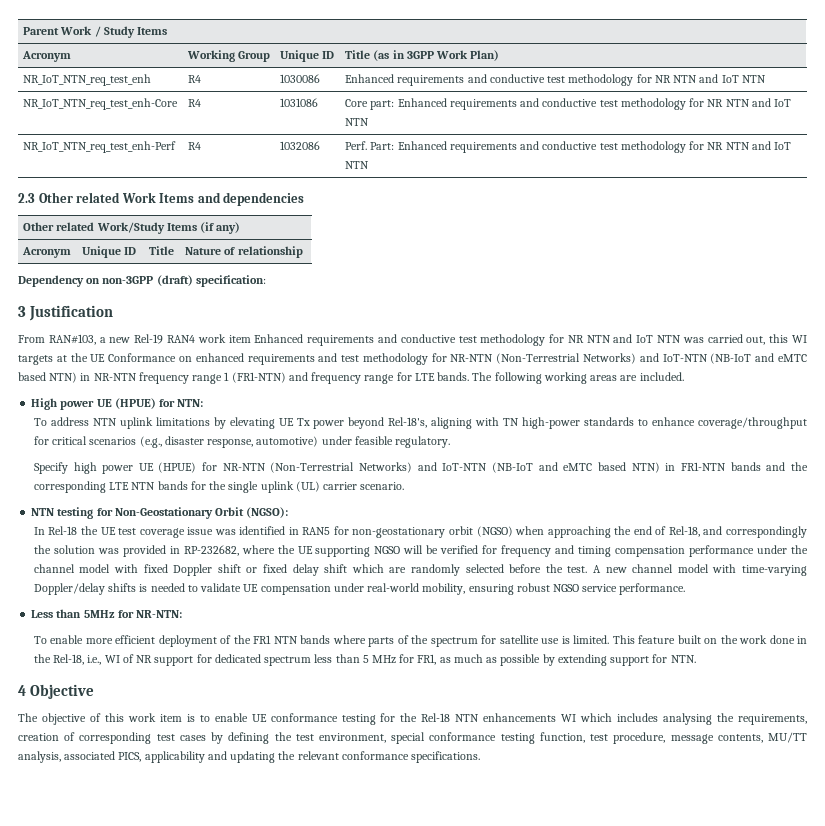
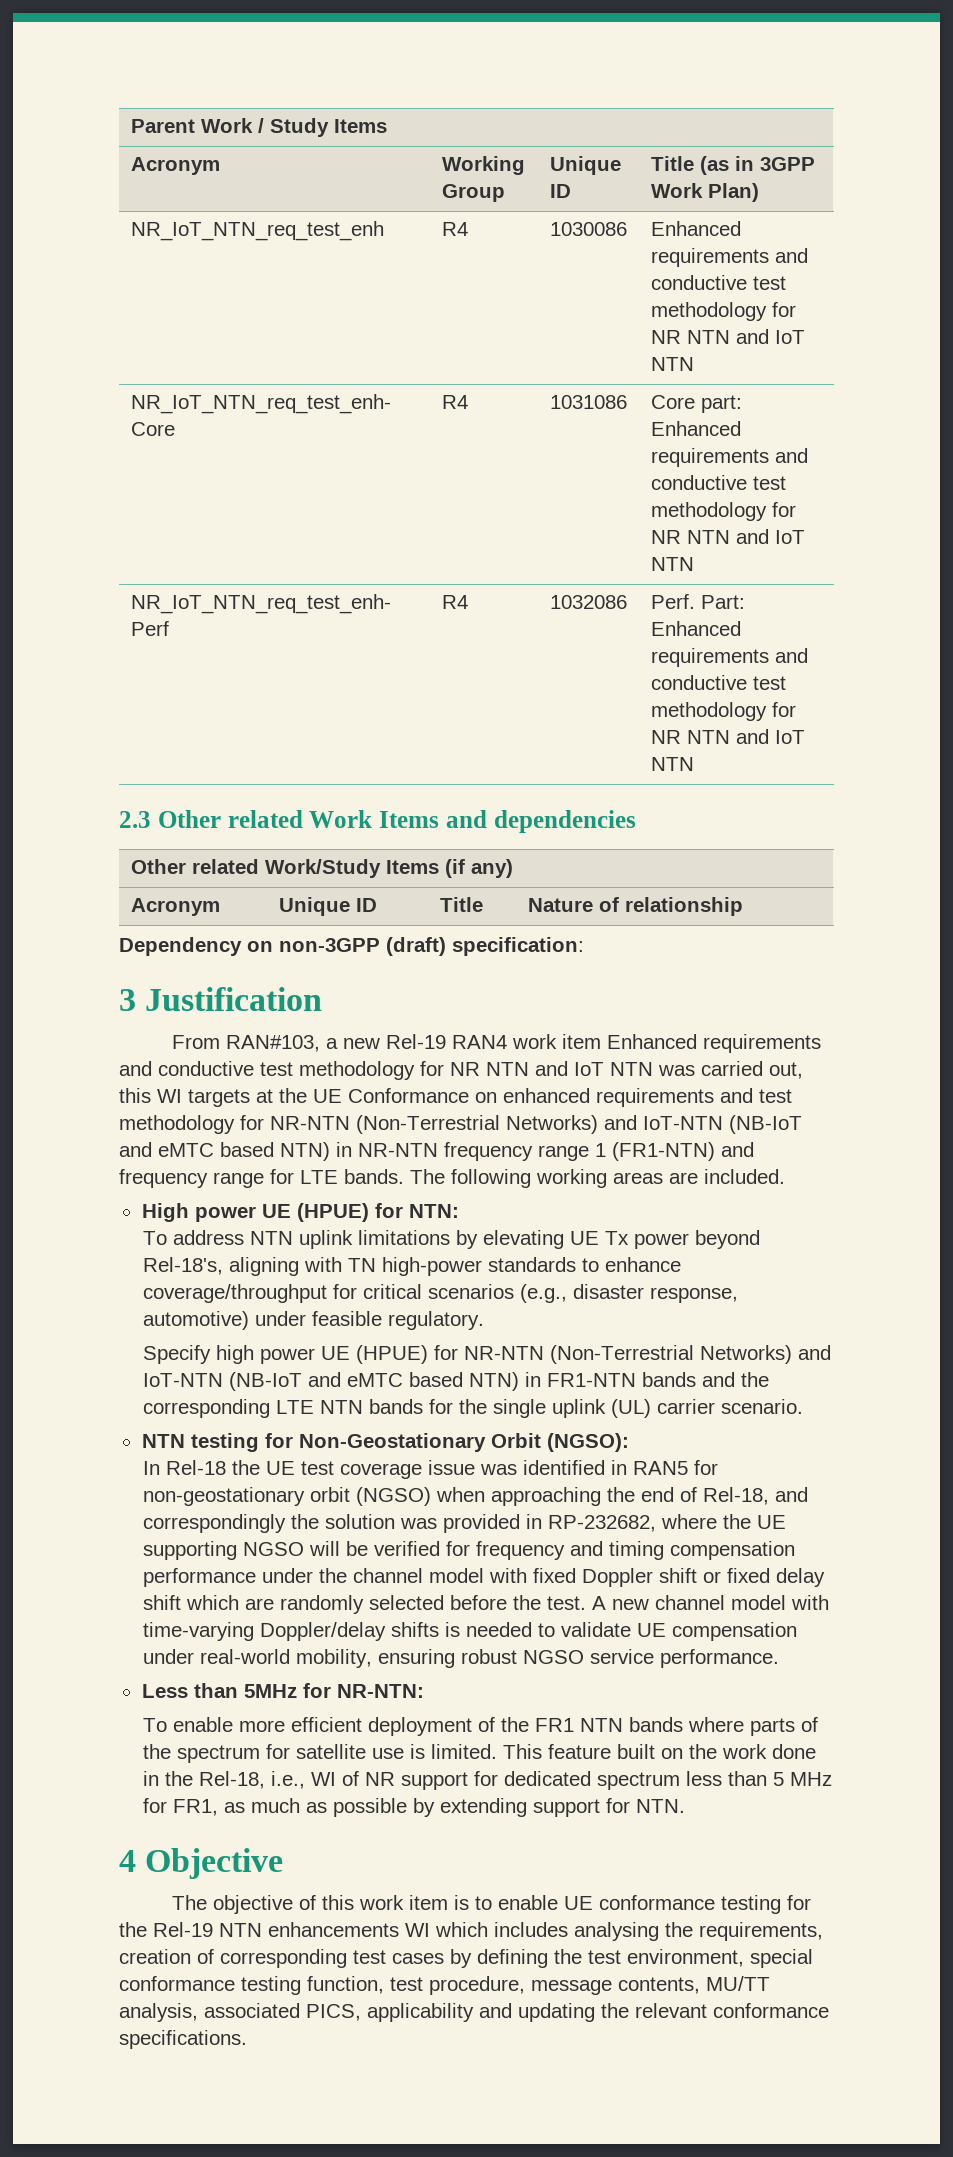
[421,713,451,722] Rel-18 -> [153,1922,213,1937] Rel-19

